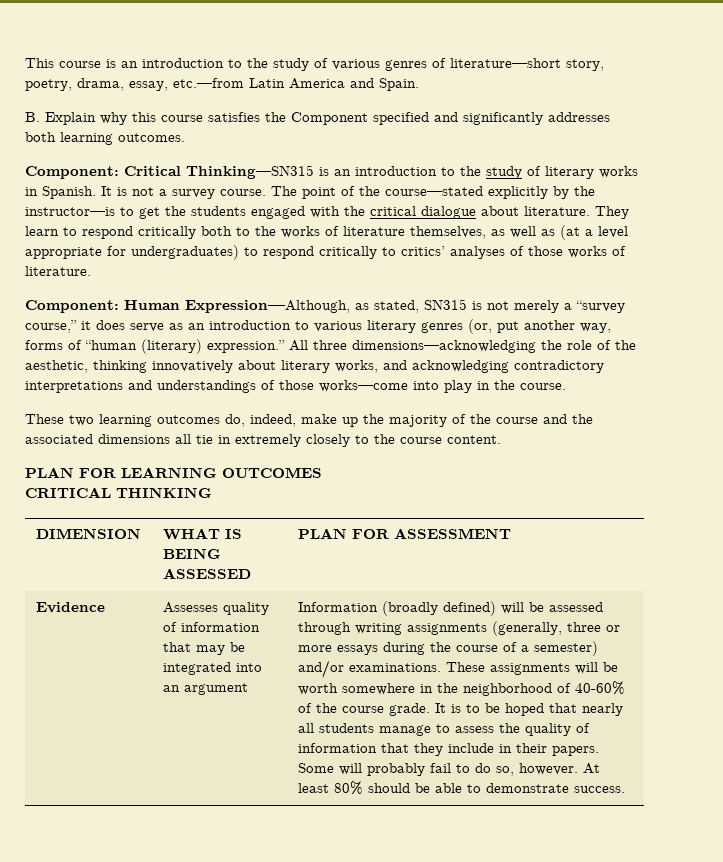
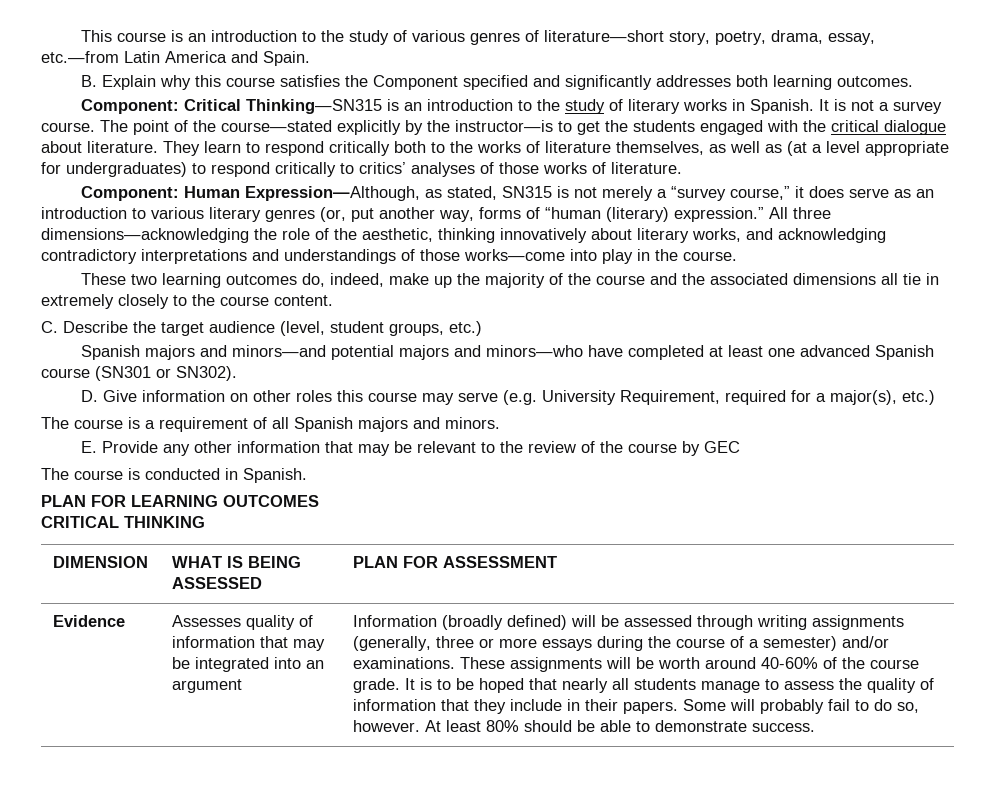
(501, 439) none -> [41,321,482,336] [80,345,934,360] [41,366,237,381] [80,390,935,405] [41,417,500,432] [80,441,740,456] [41,468,307,483] // C. Describe the target audience (level, student groups, etc.) // Spanish majors and minors—and potential majors and minors—who have completed at least one advanced Spanish course (SN301 or SN302). // D. Give information on other roles this course may serve (e.g. University Requirement, required for a major(s), etc.) // The course is a requirement of all Spanish majors and minors. // E. Provide any other information that may be relevant to the review of the course by GEC // The course is conducted in Spanish.
[341,683,571,696] somewhere in the neighborhood of -> [704,657,756,669] around

